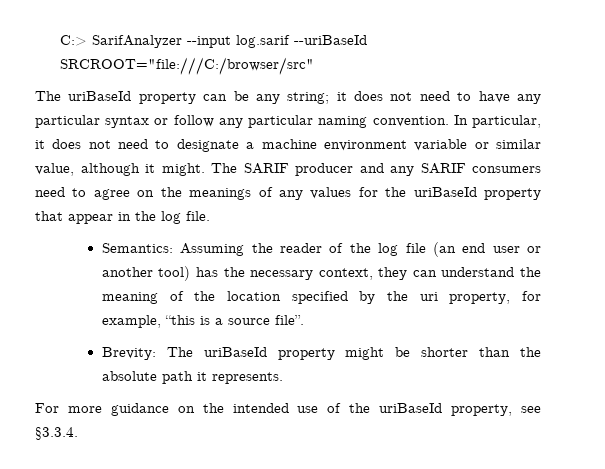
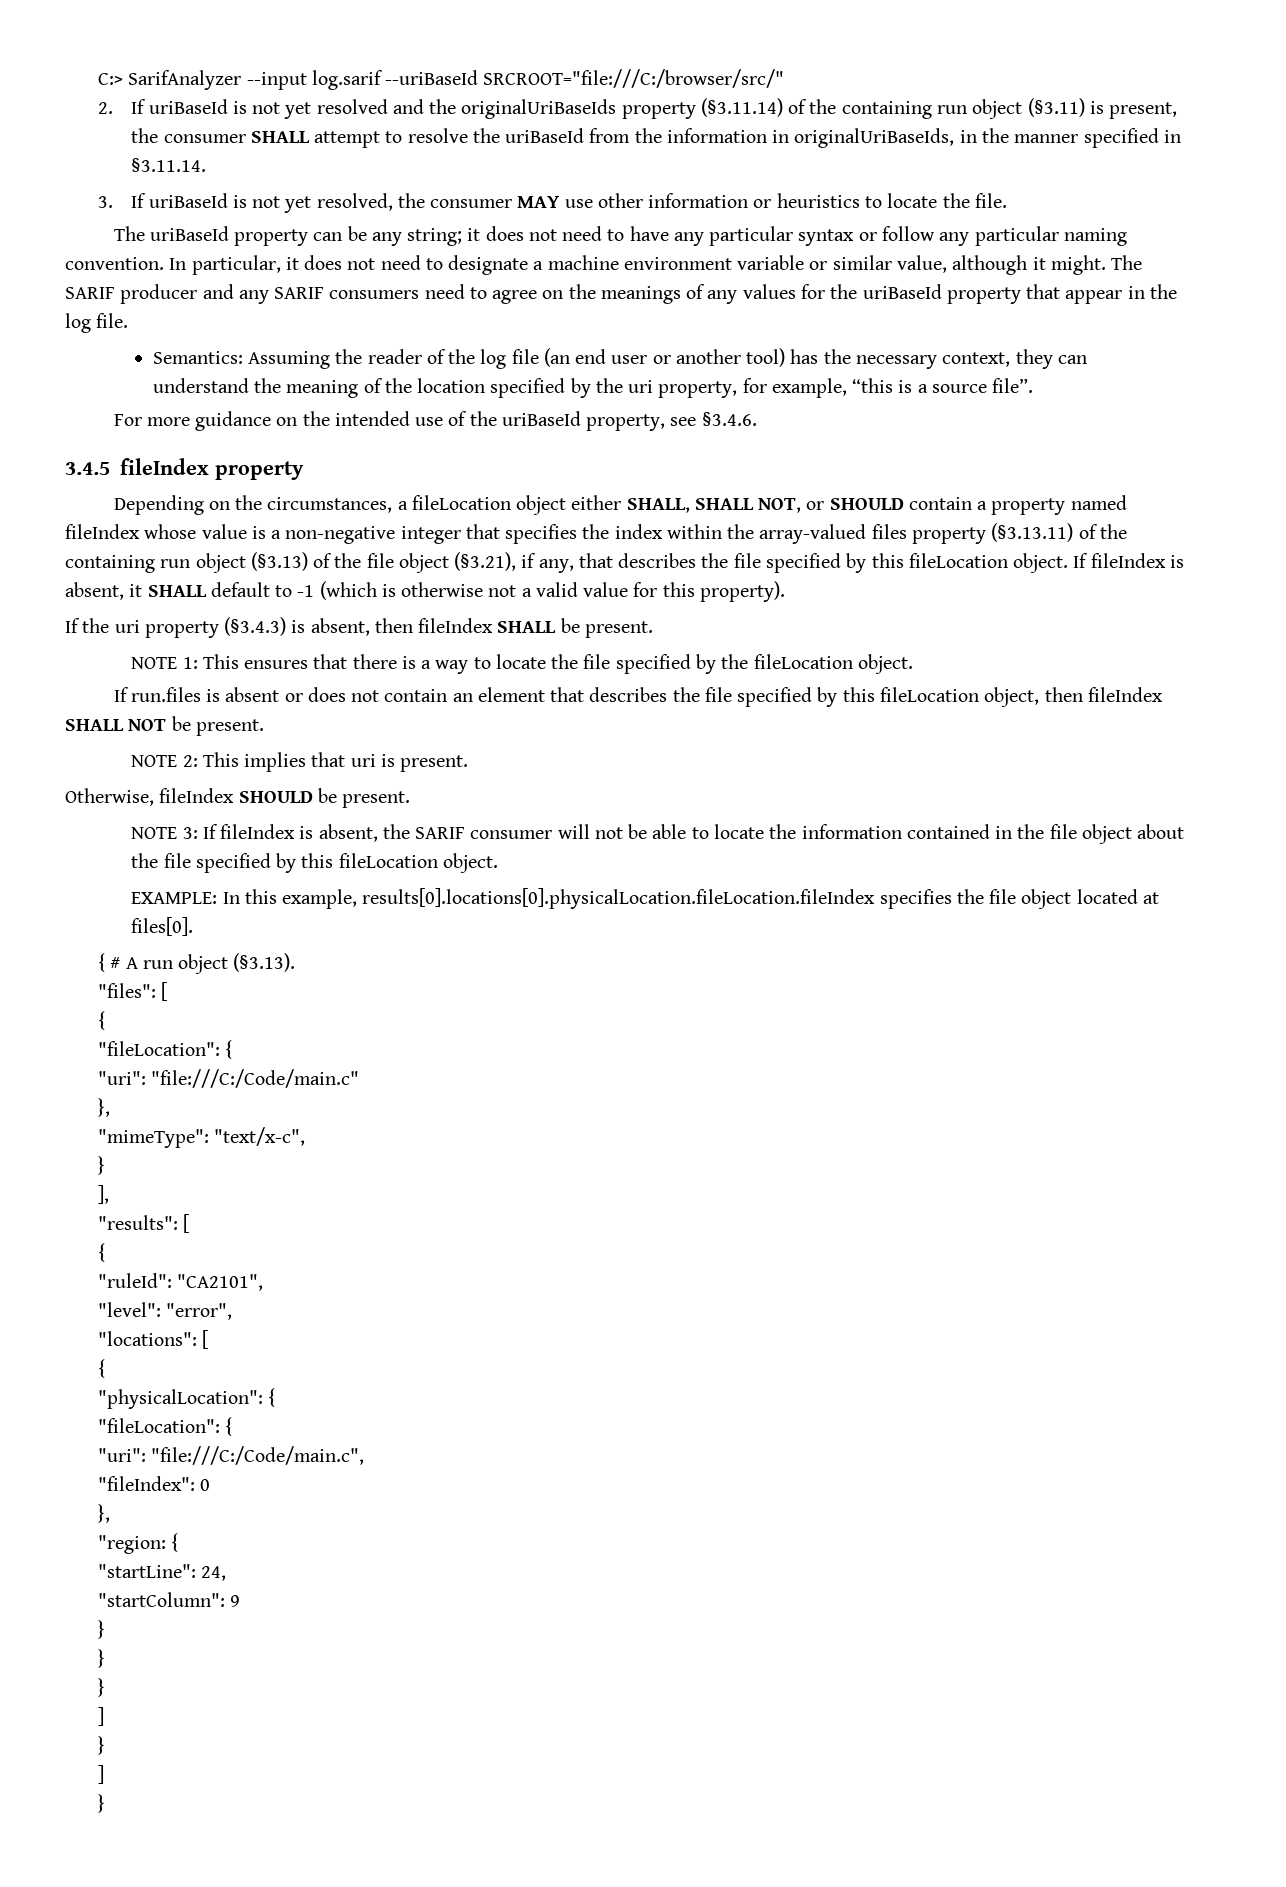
[60,57,315,75] SRCROOT="file:///C:/browser/src" -> [483,69,785,88] [98,98,1178,119] [131,128,1181,148] [131,158,207,172] [98,193,1007,213] SRCROOT="file:///C:/browser/src/" // 2. If uriBaseId is not yet resolved and the originalUriBaseIds property (§3.11.14) of the containing run object (§3.11) is present, the consumer SHALL attempt to resolve the uriBaseId from the information in originalUriBaseIds, in the manner specified in §3.11.14. // 3. If uriBaseId is not yet resolved, the consumer MAY use other information or heuristics to locate the file.
[101,347,541,360] [101,371,283,384] // Brevity: The uriBaseId property might be shorter than the absolute path it represents. -> (1034, 385) none
[35,427,78,440] §3.3.4. -> [701,412,757,426] [65,458,304,480] [113,495,1127,515] [65,523,1127,544] [65,552,1184,573] [65,581,785,602] [65,617,653,638] [131,654,913,674] [113,687,1163,707] [65,716,264,736] [131,752,469,772] [65,788,411,808] [131,824,1185,844] [131,853,498,873] [131,888,1159,909] [131,917,194,936] [98,953,296,974] [98,982,168,1001] [98,1011,106,1030] [98,1040,233,1059] [98,1069,360,1088] [98,1098,111,1117] [98,1127,306,1148] [98,1156,106,1175] [98,1185,110,1204] [98,1214,190,1233] [98,1243,106,1262] [98,1273,264,1291] [98,1302,233,1320] [98,1330,209,1349] [98,1359,106,1378] [98,1388,276,1409] [98,1417,233,1436] [98,1446,365,1465] [98,1476,211,1491] [98,1504,111,1523] [98,1533,179,1554] [98,1564,227,1581] [98,1592,241,1607] [98,1620,106,1639] [98,1649,106,1668] [98,1678,106,1697] [98,1707,105,1726] [98,1736,106,1755] [98,1765,105,1784] [98,1794,106,1813] §3.4.6. // 3.4.5 fileIndex property // Depending on the circumstances, a fileLocation object either SHALL, SHALL NOT, or SHOULD contain a property named fileIndex whose value is a non-negative integer that specifies the index within the array-valued files property (§3.13.11) of the containing run object (§3.13) of the file object (§3.21), if any, that describes the file specified by this fileLocation object. If fileIndex is absent, it SHALL default to -1 (which is otherwise not a valid value for this property). // If the uri property (§3.4.3) is absent, then fileIndex SHALL be present. // NOTE 1: This ensures that there is a way to locate the file specified by the fileLocation object. // If run.files is absent or does not contain an element that describes the file specified by this fileLocation object, then fileIndex SHALL NOT be present. // NOTE 2: This implies that uri is present. // Otherwise, fileIndex SHOULD be present. // NOTE 3: If fileIndex is absent, the SARIF consumer will not be able to locate the information contained in the file object about the file specified by this fileLocation object. // EXAMPLE: In this example, results[0].locations[0].physicalLocation.fileLocation.fileIndex specifies the file object located at files[0]. // { # A run object (§3.13). // "files": [ // { // "fileLocation": { // "uri": "file:///C:/Code/main.c" // }, // "mimeType": "text/x-c", // } // ], // "results": [ // { // "ruleId": "CA2101", // "level": "error", // "locations": [ // { // "physicalLocation": { // "fileLocation": { // "uri": "file:///C:/Code/main.c", // "fileIndex": 0 // }, // "region: { // "startLine": 24, // "startColumn": 9 // } // } // } // ] // } // ] // }

